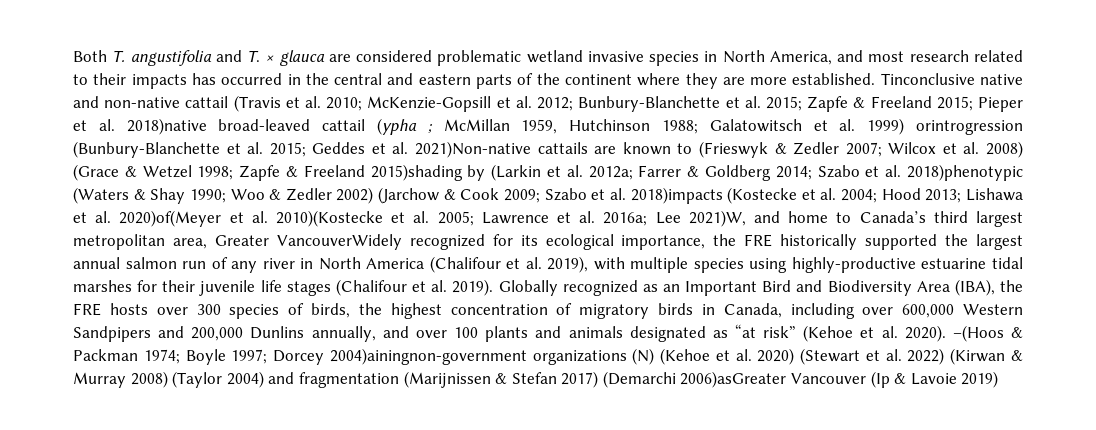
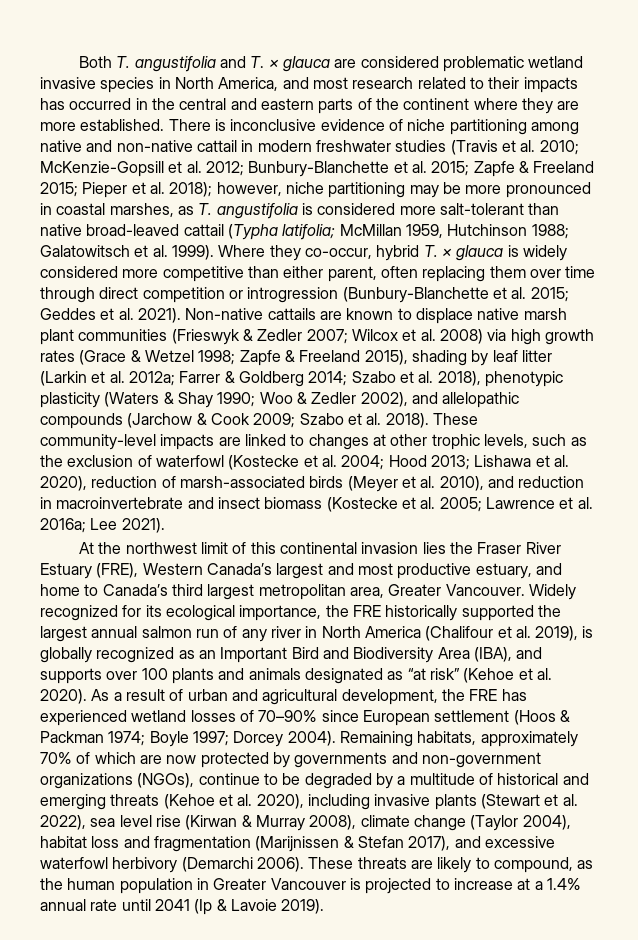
[880,73,1023,85] [73,96,229,108] Tinconclusive native and non-native cattail -> [168,119,579,135] [40,140,447,152] There is inconclusive evidence of niche partitioning among native and non-native cattail in modern freshwater studies
[126,118,433,135] 2018)native broad-leaved cattail (ypha ; -> [169,182,591,198] [40,203,560,219] [40,224,336,240] 2018); however, niche partitioning may be more pronounced in coastal marshes, as T. angustifolia is considered more salt-tolerant than native broad-leaved cattail (Typha latifolia;
[867,118,1023,135] 1999) orintrogression -> [171,245,567,261] [40,266,596,282] [40,287,339,303] 1999). Where they co-occur, hybrid T. × glauca is widely considered more competitive than either parent, often replacing them over time through direct competition or introgression
[415,141,532,158] 2021)Non-native -> [137,308,264,323] 2021). Non-native
(693, 148) none -> [415,308,567,324] [40,329,168,345] displace native marsh plant communities
(1023, 149) none -> [487,329,594,345] [40,350,75,362] via high growth rates
[370,164,486,181] 2015)shading by -> [364,350,552,366] 2015), shading by leaf litter
[906,164,1023,181] 2018)phenotypic -> [437,371,563,387] [40,392,100,408] 2018), phenotypic plasticity
[336,187,374,204] 2002) -> [360,392,520,408] [40,413,123,429] 2002), and allelopathic compounds
[630,187,723,204] 2018)impacts -> [385,413,478,428] [40,434,587,450] [40,455,224,467] 2018). These community-level impacts are linked to changes at other trophic levels, such as the exclusion of waterfowl
[119,210,383,227] 2020)of(Meyer et al. 2010)(Kostecke -> [40,476,585,492] [40,497,398,512] 2020), reduction of marsh-associated birds (Meyer et al. 2010), and reduction in macroinvertebrate and insect biomass (Kostecke
[688,210,746,227] 2021)W, -> [121,518,165,533] [79,542,561,554] [40,563,532,579] 2021). // At the northwest limit of this continental invasion lies the Fraser River Estuary (FRE), Western Canada’s largest and most productive estuary,
[276,234,402,250] VancouverWidely -> [445,584,576,600] Vancouver. Widely
[593,257,1023,273] [73,279,558,296] with multiple species using highly-productive estuarine tidal marshes for their juvenile life stages (Chalifour et al. 2019). Globally -> [582,626,594,638] [40,647,92,663] is globally
[999,280,1023,292] [73,303,1024,319] [73,326,409,342] the FRE hosts over 300 species of birds, the highest concentration of migratory birds in Canada, including over 600,000 Western Sandpipers and 200,000 Dunlins annually, and -> [516,647,543,659] [40,668,102,684] and supports
[952,325,1004,342] –(Hoos -> [91,689,527,705] [40,710,556,726] As a result of urban and agricultural development, the FRE has experienced wetland losses of 70–90% since European settlement (Hoos
[329,348,1023,365] [73,371,264,388] 2004)ainingnon-government organizations (N) (Kehoe et al. 2020) (Stewart et al. 2022) (Kirwan & Murray 2008) (Taylor 2004) -> [287,731,578,747] [40,752,541,768] [40,773,589,789] [40,794,578,810] [40,815,571,831] [40,836,120,848] 2004). Remaining habitats, approximately 70% of which are now protected by governments and non-government organizations (NGOs), continue to be degraded by a multitude of historical and emerging threats (Kehoe et al. 2020), including invasive plants (Stewart et al. 2022), sea level rise (Kirwan & Murray 2008), climate change (Taylor 2004), habitat loss
[561,371,867,388] 2017) (Demarchi 2006)asGreater Vancouver -> [408,836,555,851] [40,857,594,873] [40,878,581,894] [40,899,190,911] 2017), and excessive waterfowl herbivory (Demarchi 2006). These threats are likely to compound, as the human population in Greater Vancouver is projected to increase at a 1.4% annual rate until 2041
[961,371,999,388] 2019) -> [281,899,325,914] 2019).

